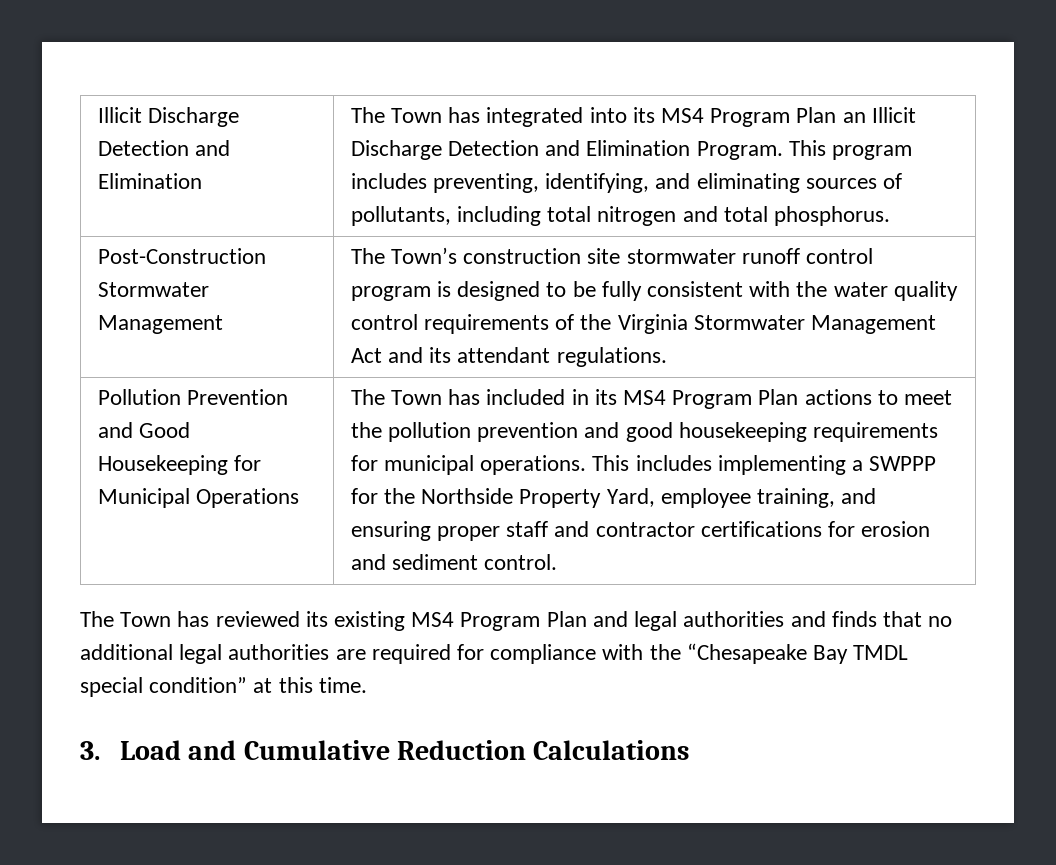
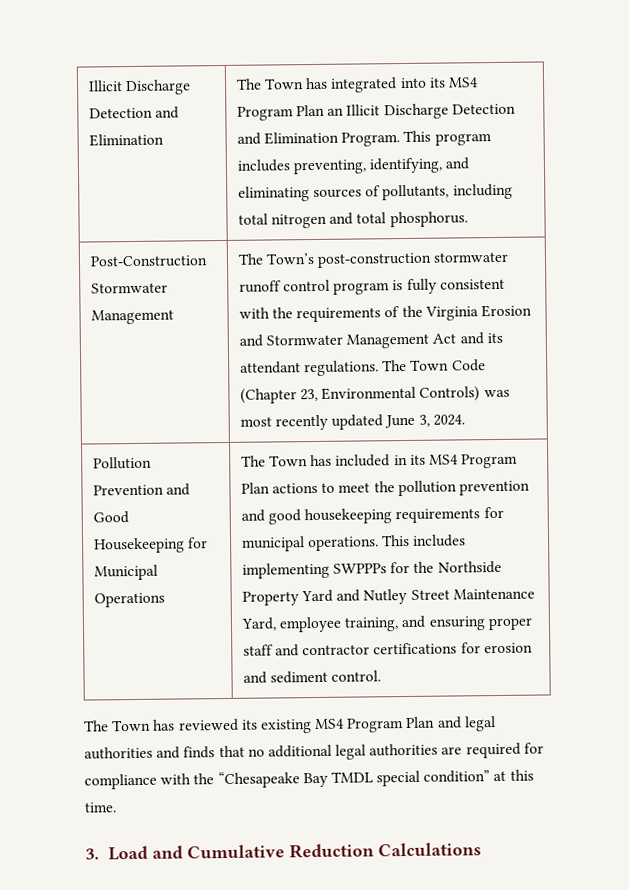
[463,248,621,264] construction site -> [317,252,433,268] post-construction
[457,281,596,301] designed to be -> (404, 285) none
[833,281,958,301] [350,314,418,330] water quality control -> (294, 313) none
(688, 324) none -> [481,304,533,318] [238,334,263,347] Erosion and
(667, 357) none -> [382,359,486,372] [239,386,510,404] [239,414,465,431] The Town Code (Chapter 23, Environmental Controls) was most recently updated June 3, 2024.
[852,456,937,471] a SWPPP -> [333,563,388,574] SWPPPs
(602, 498) none -> [301,588,535,605] Yard and Nutley Street Maintenance

